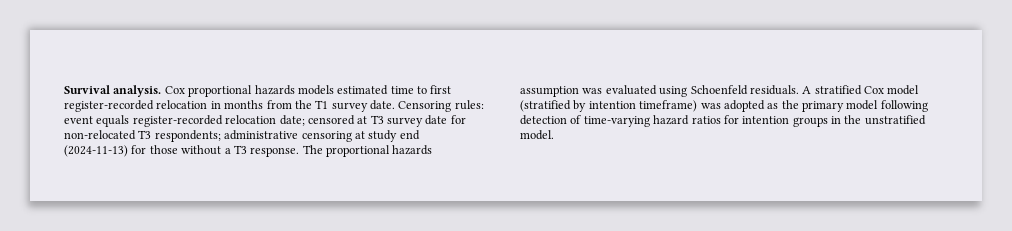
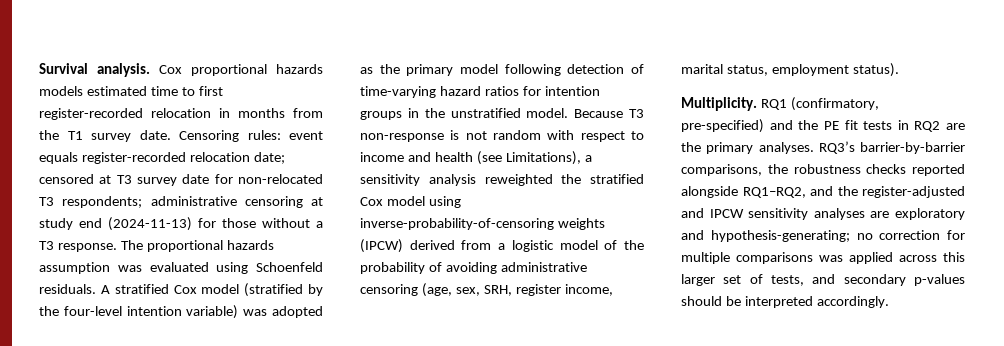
[588,100,698,112] intention timeframe) -> [39,305,239,319] the four-level intention variable)
(554, 135) none -> [574,109,644,118] [360,130,644,142] [360,151,592,165] [360,174,644,186] [360,196,461,208] [360,218,605,230] [360,239,644,253] [360,262,587,274] [360,283,613,297] [681,63,899,77] [681,97,879,111] [681,119,965,133] [681,141,965,154] [681,164,965,176] [681,186,965,198] [681,208,965,220] [681,230,965,242] [681,252,965,264] [681,274,965,286] [681,296,889,308] Because T3 non-response is not random with respect to income and health (see Limitations), a sensitivity analysis reweighted the stratified Cox model using inverse-probability-of-censoring weights (IPCW) derived from a logistic model of the probability of avoiding administrative censoring (age, sex, SRH, register income, marital status, employment status). // Multiplicity. RQ1 (confirmatory, pre-specified) and the PE fit tests in RQ2 are the primary analyses. RQ3’s barrier-by-barrier comparisons, the robustness checks reported alongside RQ1–RQ2, and the register-adjusted and IPCW sensitivity analyses are exploratory and hypothesis-generating; no correction for multiple comparisons was applied across this larger set of tests, and secondary p-values should be interpreted accordingly.

